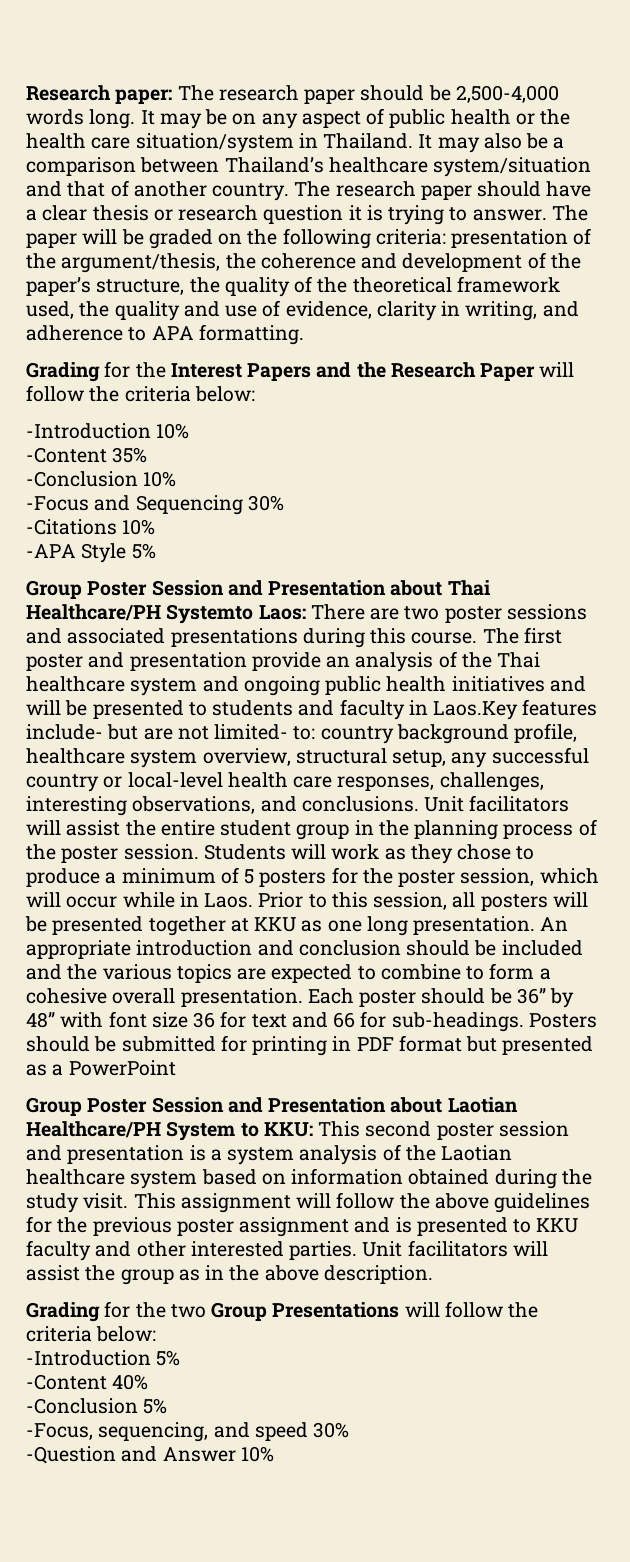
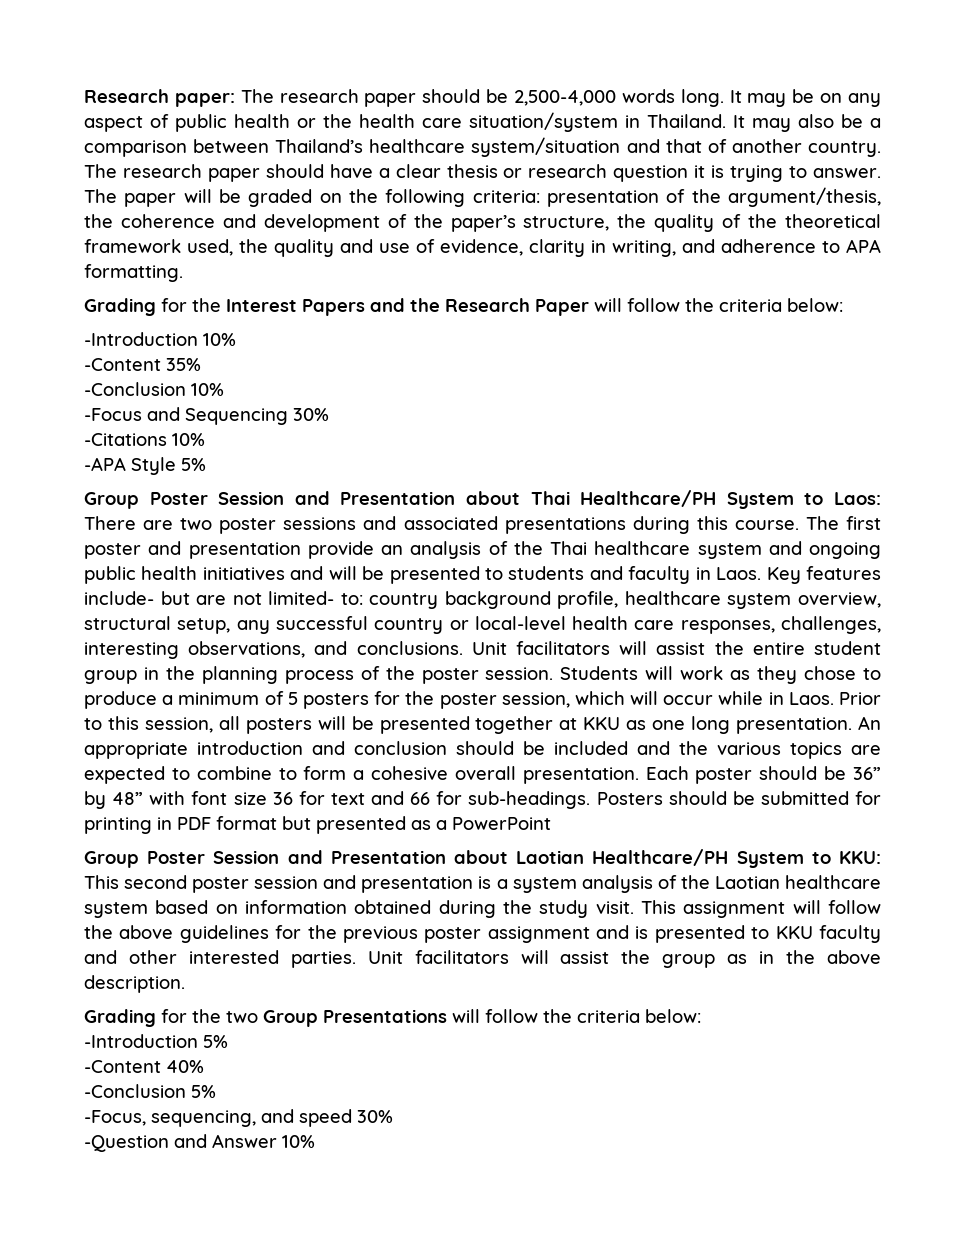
[166,604,254,624] Systemto -> [726,492,824,509] System to
[433,701,519,720] Laos.Key -> [716,567,801,584] Laos. Key

